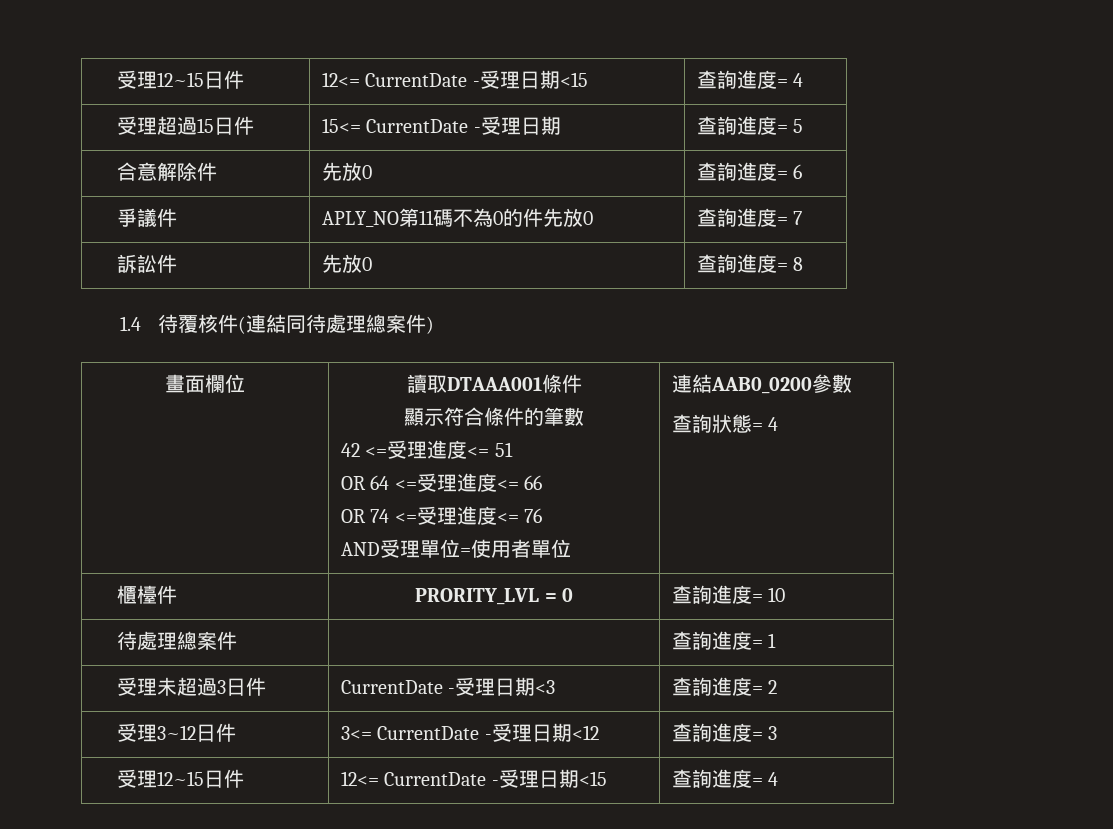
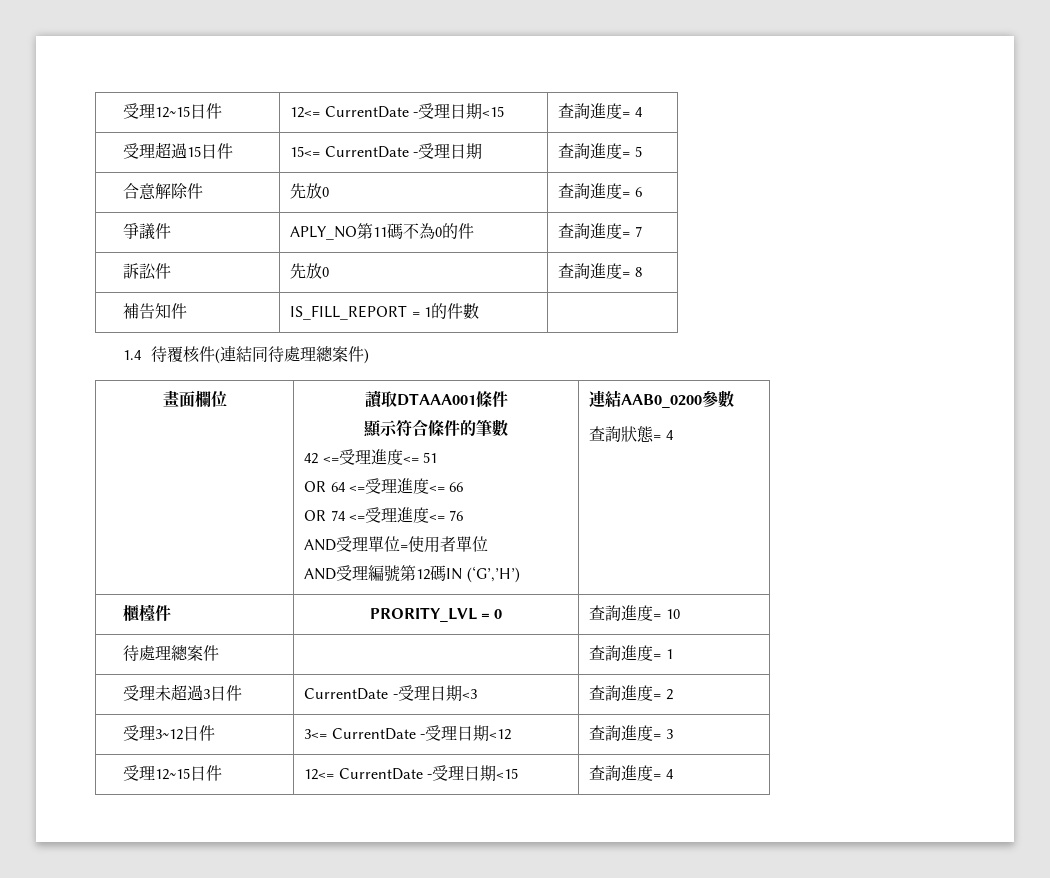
[542,208,593,227] 先放0 -> (475, 231) none
(804, 264) none -> [123,303,188,319] [290,303,479,320] // 補告知件 | IS_FILL_REPORT = 1的件數 |
(571, 548) none -> [304,565,520,583] // AND受理編號第12碼IN (‘G’,’H’)

